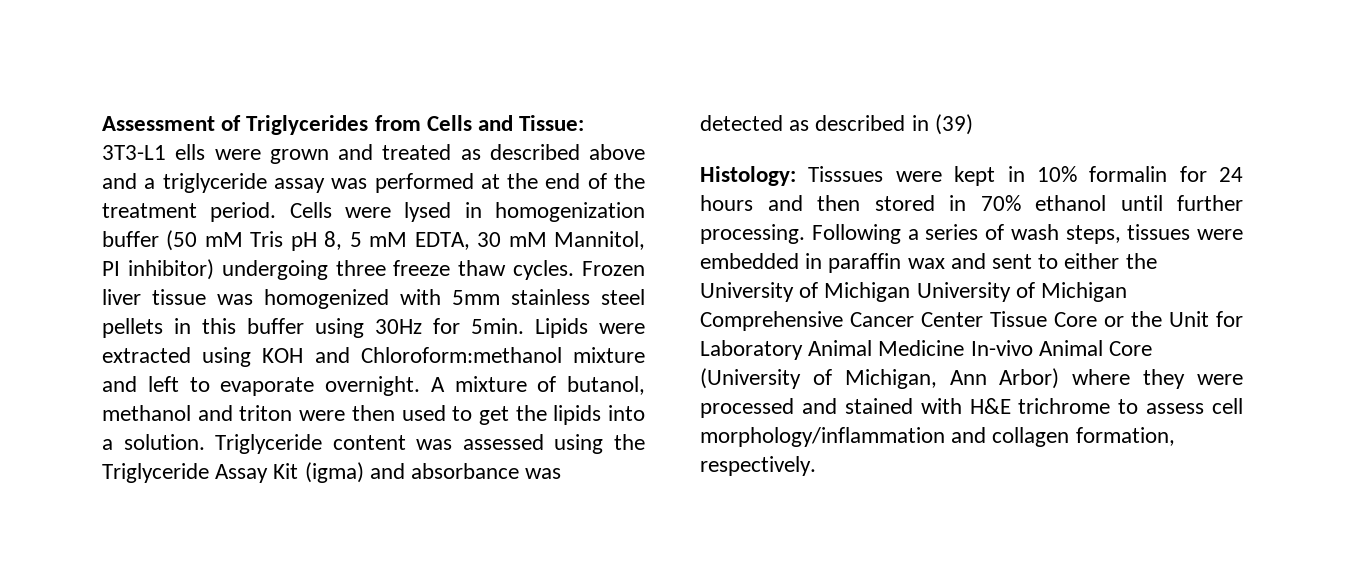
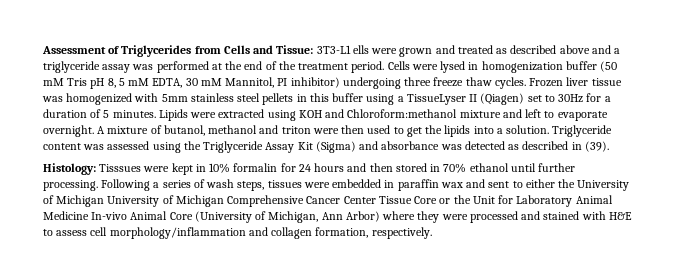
[375,318,524,334] 30Hz for 5min. -> [397,93,611,105] [43,109,156,118] a TissueLyser II (Qiagen) set to 30Hz for a duration of 5 minutes.
[304,462,364,483] (igma) -> [315,141,356,153] (Sigma)
[934,114,973,135] (39) -> [584,141,609,152] (39).
[1018,398,1111,414] trichrome -> (632, 216) none

